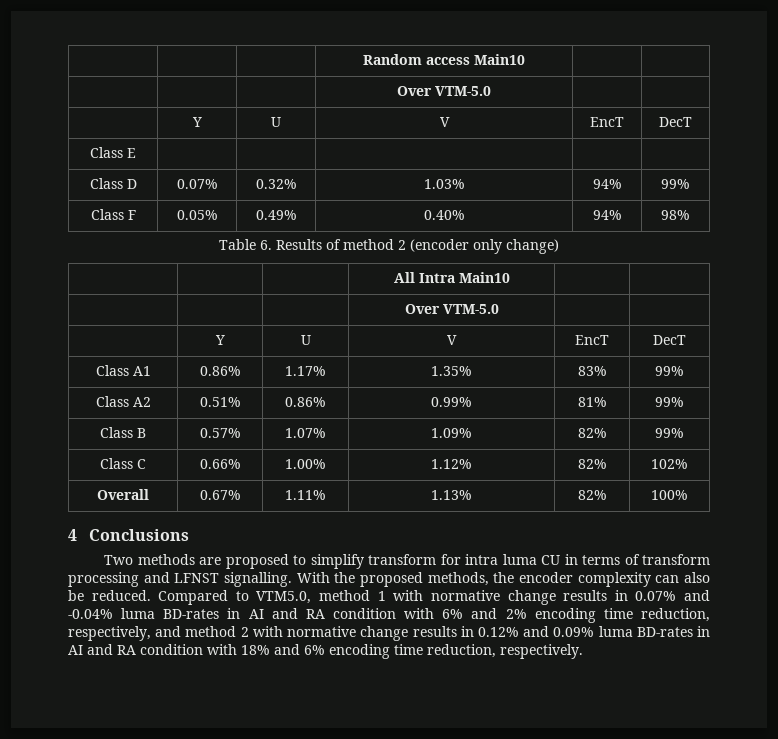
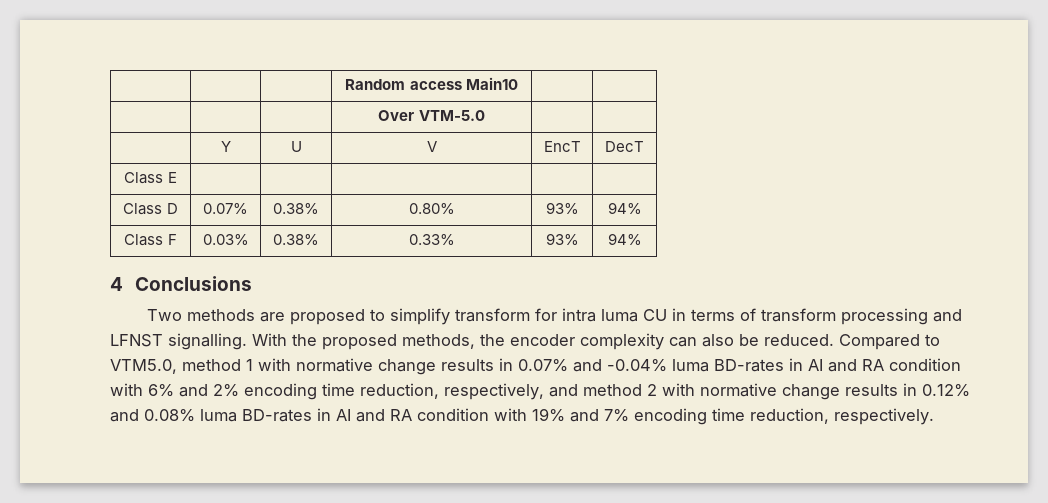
[255,179,297,189] [423,179,465,189] [592,179,622,189] [661,179,690,189] 0.32% | 1.03% | 94% | 99% -> [273,203,319,214] [408,203,455,214] [545,202,579,214] [607,202,642,214] 0.38% | 0.80% | 93% | 94%
[176,210,218,220] [255,210,297,220] [423,210,465,220] [592,210,622,220] [661,210,690,220] [219,239,559,254] [393,272,510,283] [404,304,499,314] [214,335,225,345] [300,335,311,345] [447,335,457,345] [575,335,609,345] [653,335,686,345] [95,365,151,376] [199,366,241,376] [285,366,326,376] [431,366,472,376] [577,366,607,376] [655,366,684,376] [95,396,151,407] [199,397,241,407] [285,397,326,407] [431,397,472,407] [577,397,607,407] [655,397,684,407] [100,427,146,438] [199,428,241,438] [285,428,326,438] [431,428,472,438] [577,428,607,438] [655,428,684,438] [100,458,146,469] [199,459,241,469] [285,459,326,469] [431,459,472,469] [577,459,607,469] [651,459,688,469] [97,489,149,500] [199,490,241,500] [285,490,326,500] [431,490,472,500] [577,490,607,500] [651,490,688,500] 0.05% | 0.49% | 0.40% | 94% | 98% // Table 6. Results of method 2 (encoder only change) // | | | All Intra Main10 | | // | | | Over VTM-5.0 | | // | Y | U | V | EncT | DecT // Class A1 | 0.86% | 1.17% | 1.35% | 83% | 99% // Class A2 | 0.51% | 0.86% | 0.99% | 81% | 99% // Class B | 0.57% | 1.07% | 1.09% | 82% | 99% // Class C | 0.66% | 1.00% | 1.12% | 82% | 102% // Overall | 0.67% | 1.11% | 1.13% | 82% | 100% -> [202,234,249,245] [273,234,319,245] [408,234,455,245] [545,233,579,245] [607,233,642,245] 0.03% | 0.38% | 0.33% | 93% | 94%
[553,626,710,637] [68,644,325,655] 0.09% luma BD-rates in AI and RA condition with 18% and 6% -> [144,408,629,422] 0.08% luma BD-rates in AI and RA condition with 19% and 7%

